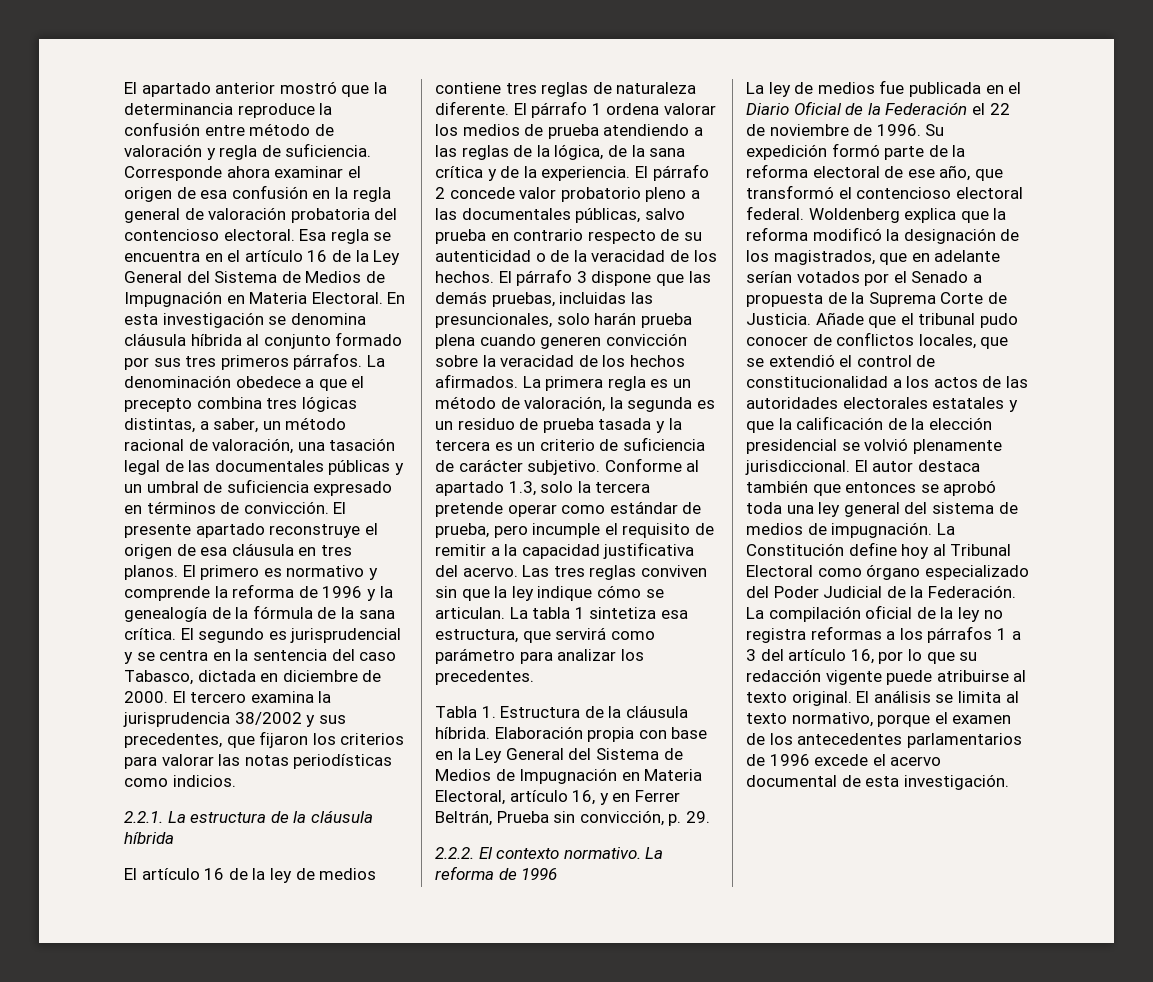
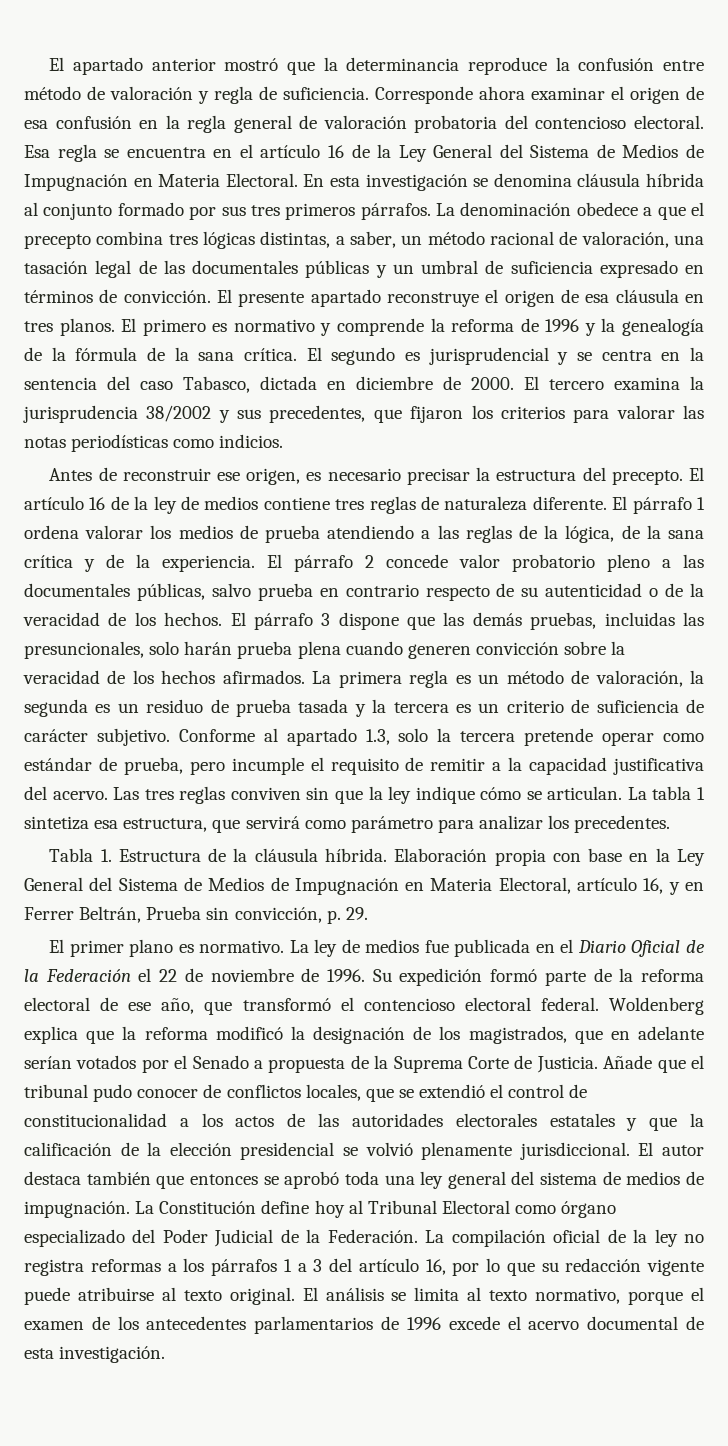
[124,810,373,823] [124,832,174,844] 2.2.1. La estructura de la cláusula híbrida // -> [49,467,683,485] Antes de reconstruir ese origen, es necesario precisar la estructura del precepto.
[435,847,664,859] [435,866,558,880] 2.2.2. El contexto normativo. La reforma de 1996 // -> [49,939,285,957] El primer plano es normativo.

